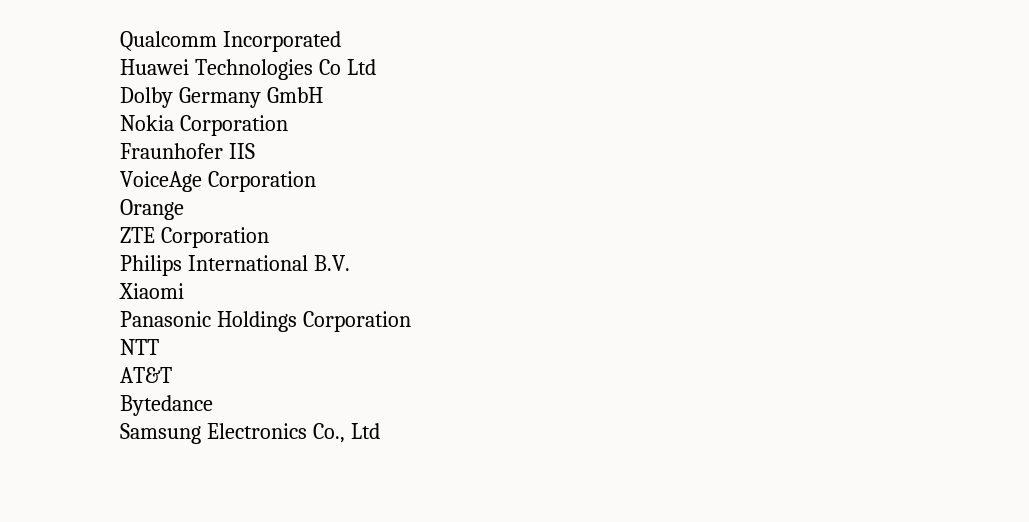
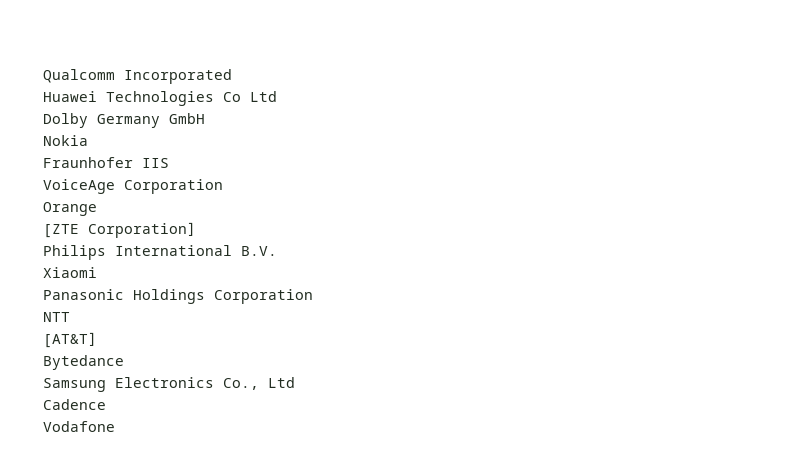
[179,115,288,136] Corporation -> (88, 140) none
[120,227,269,248] ZTE Corporation -> [43,222,196,238] [ZTE Corporation]
[120,367,172,383] AT&T -> [43,332,97,348] [AT&T]
(380, 431) none -> [43,399,106,410] [43,421,115,432] // Cadence // Vodafone

